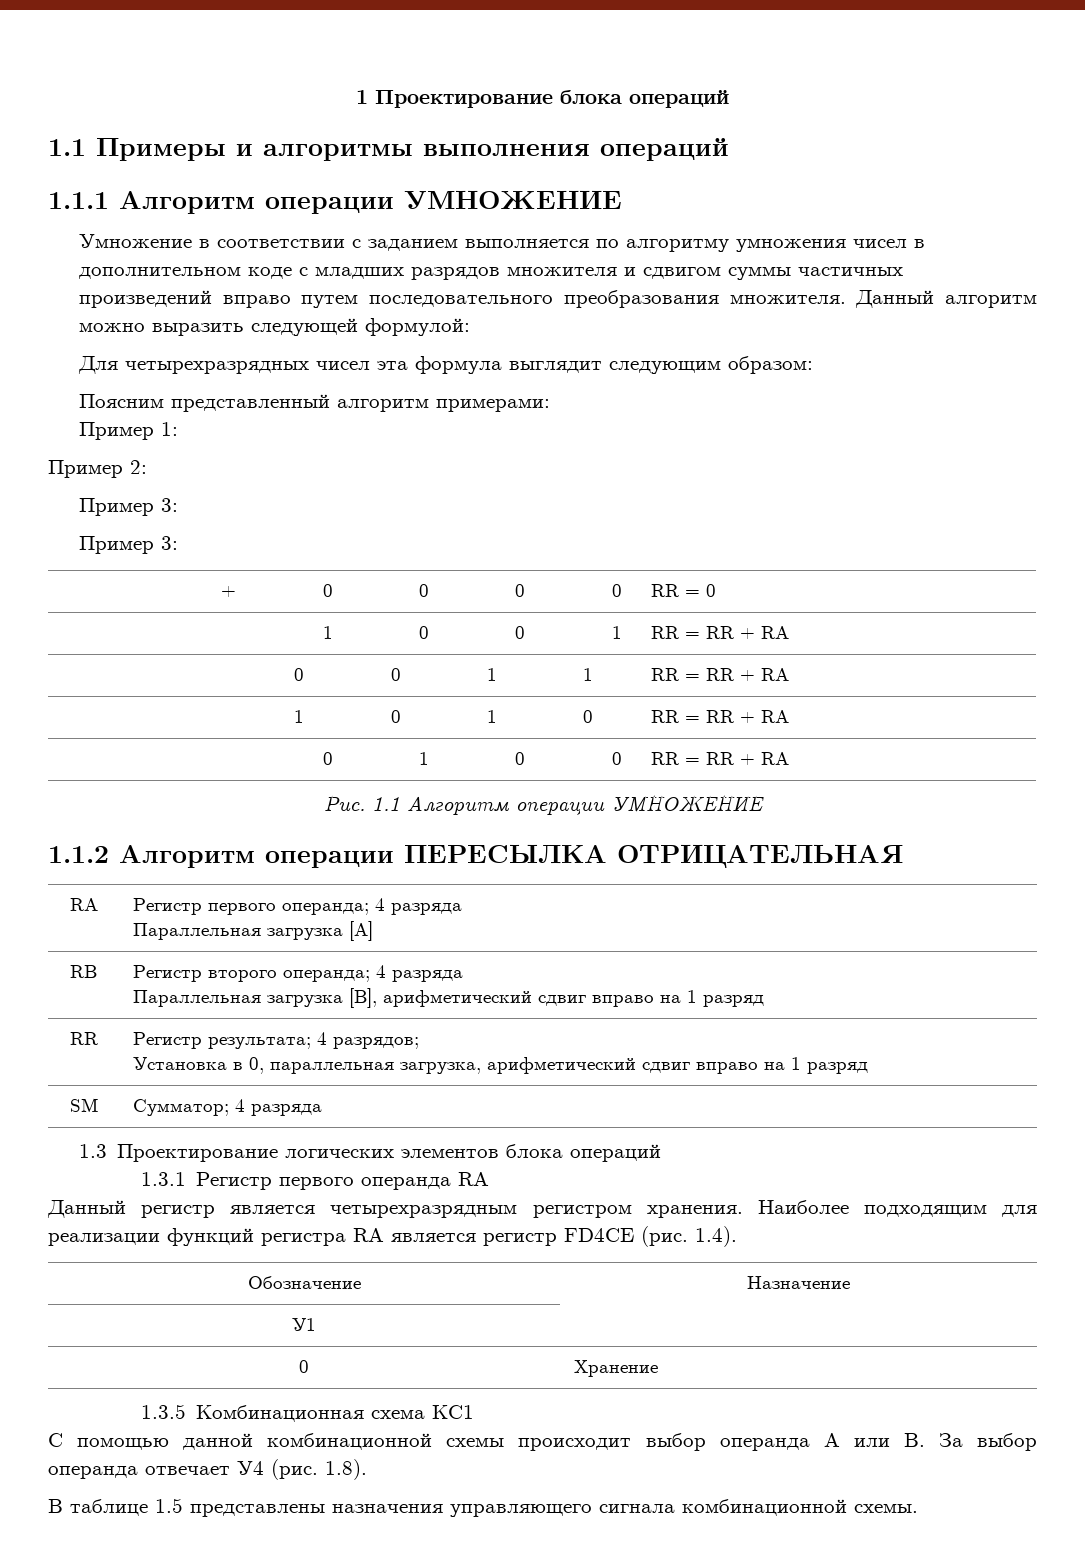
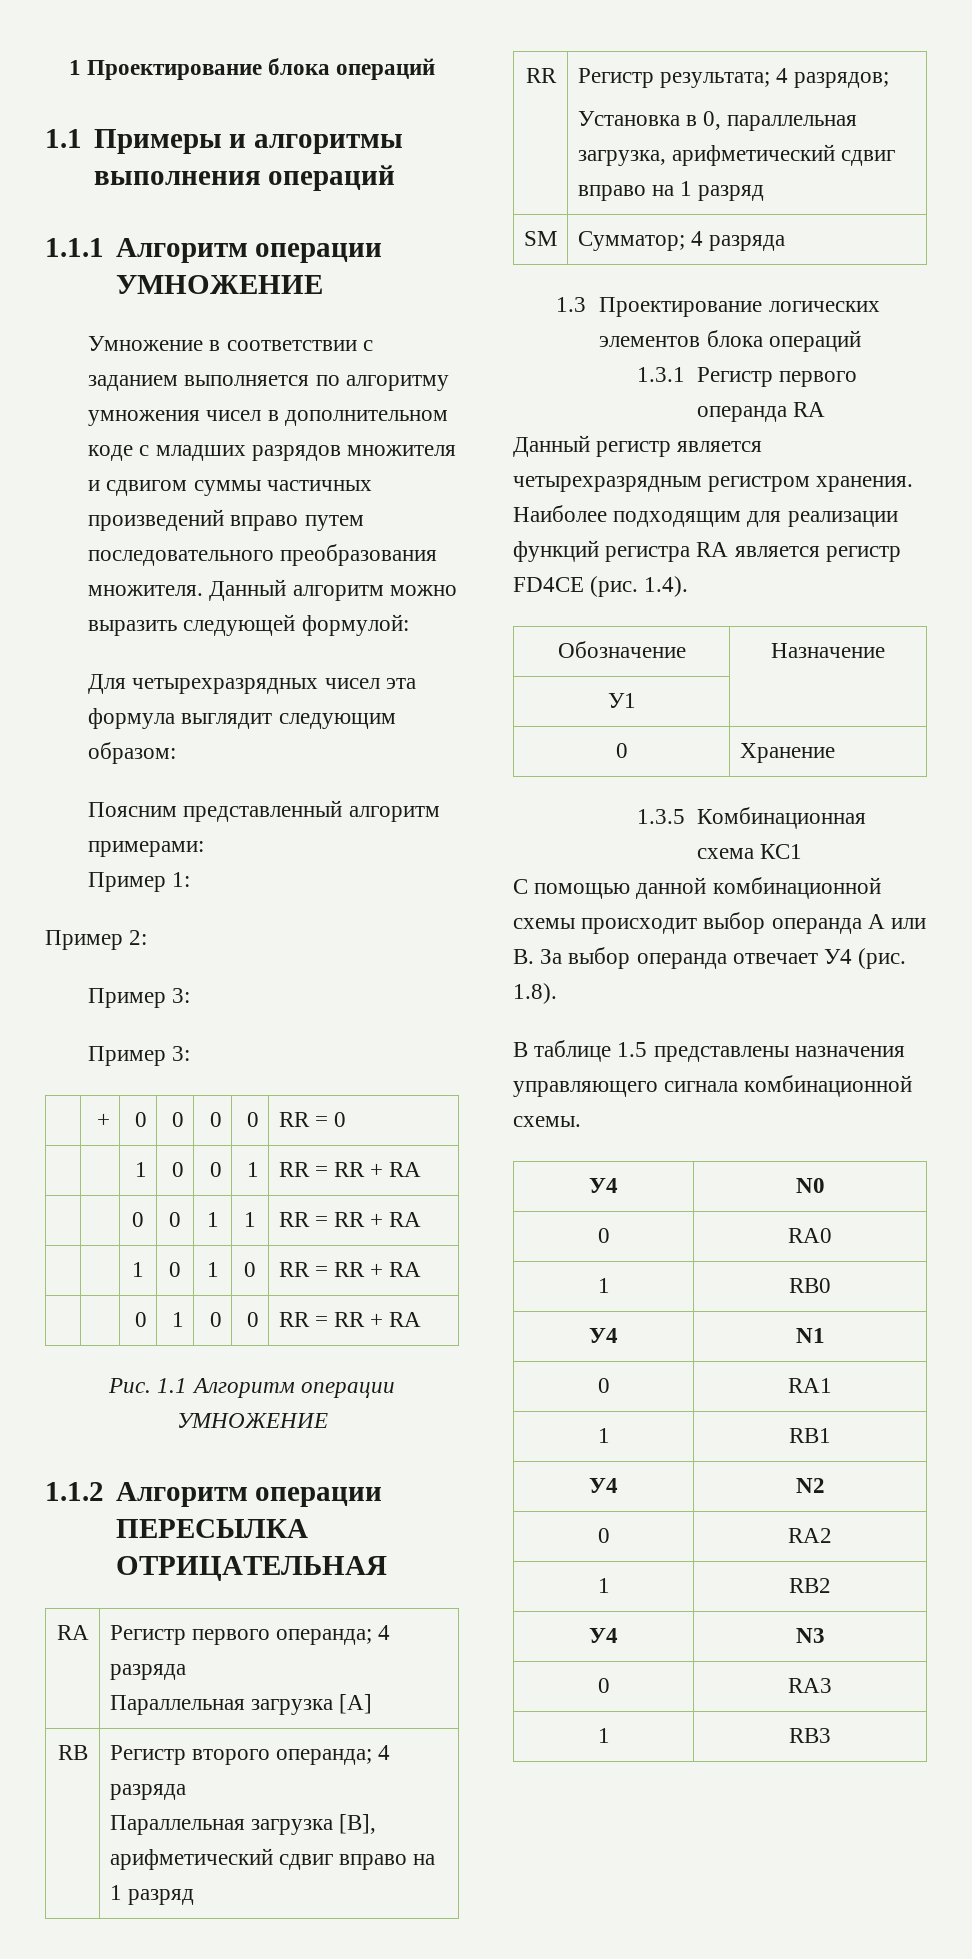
(918, 1508) none -> [589,1178,618,1193] [795,1178,825,1193] [597,1228,610,1243] [788,1228,832,1243] [597,1278,610,1293] [789,1278,831,1293] [589,1328,618,1343] [795,1328,825,1343] [597,1378,610,1393] [788,1378,832,1393] [597,1428,610,1443] [789,1428,831,1443] [589,1478,618,1493] [795,1478,825,1493] [597,1528,610,1543] [788,1528,832,1543] [597,1578,610,1593] [789,1578,831,1593] [589,1628,618,1643] [795,1628,825,1643] [597,1678,610,1693] [788,1678,832,1693] [597,1728,610,1743] [789,1728,831,1743] // У4 | N0 // 0 | RA0 // 1 | RB0 // У4 | N1 // 0 | RA1 // 1 | RB1 // У4 | N2 // 0 | RA2 // 1 | RB2 // У4 | N3 // 0 | RA3 // 1 | RB3

